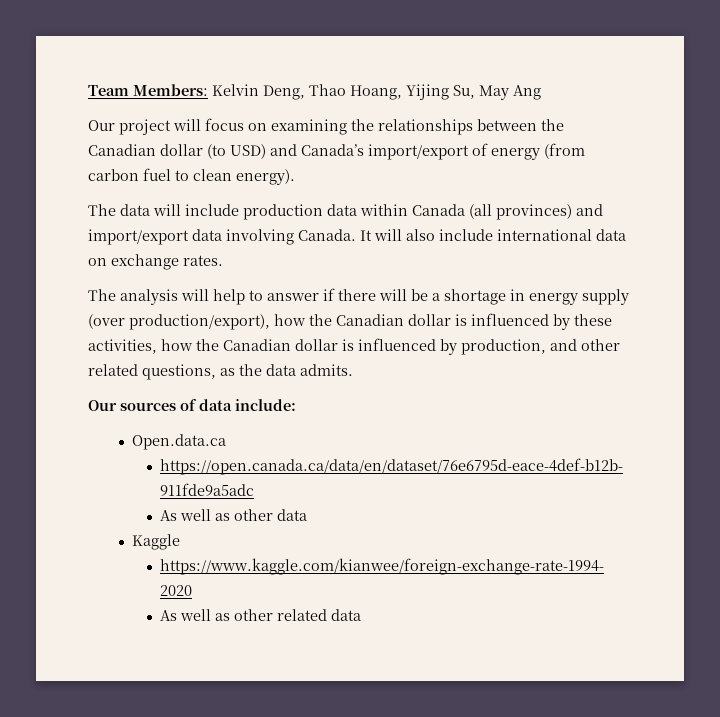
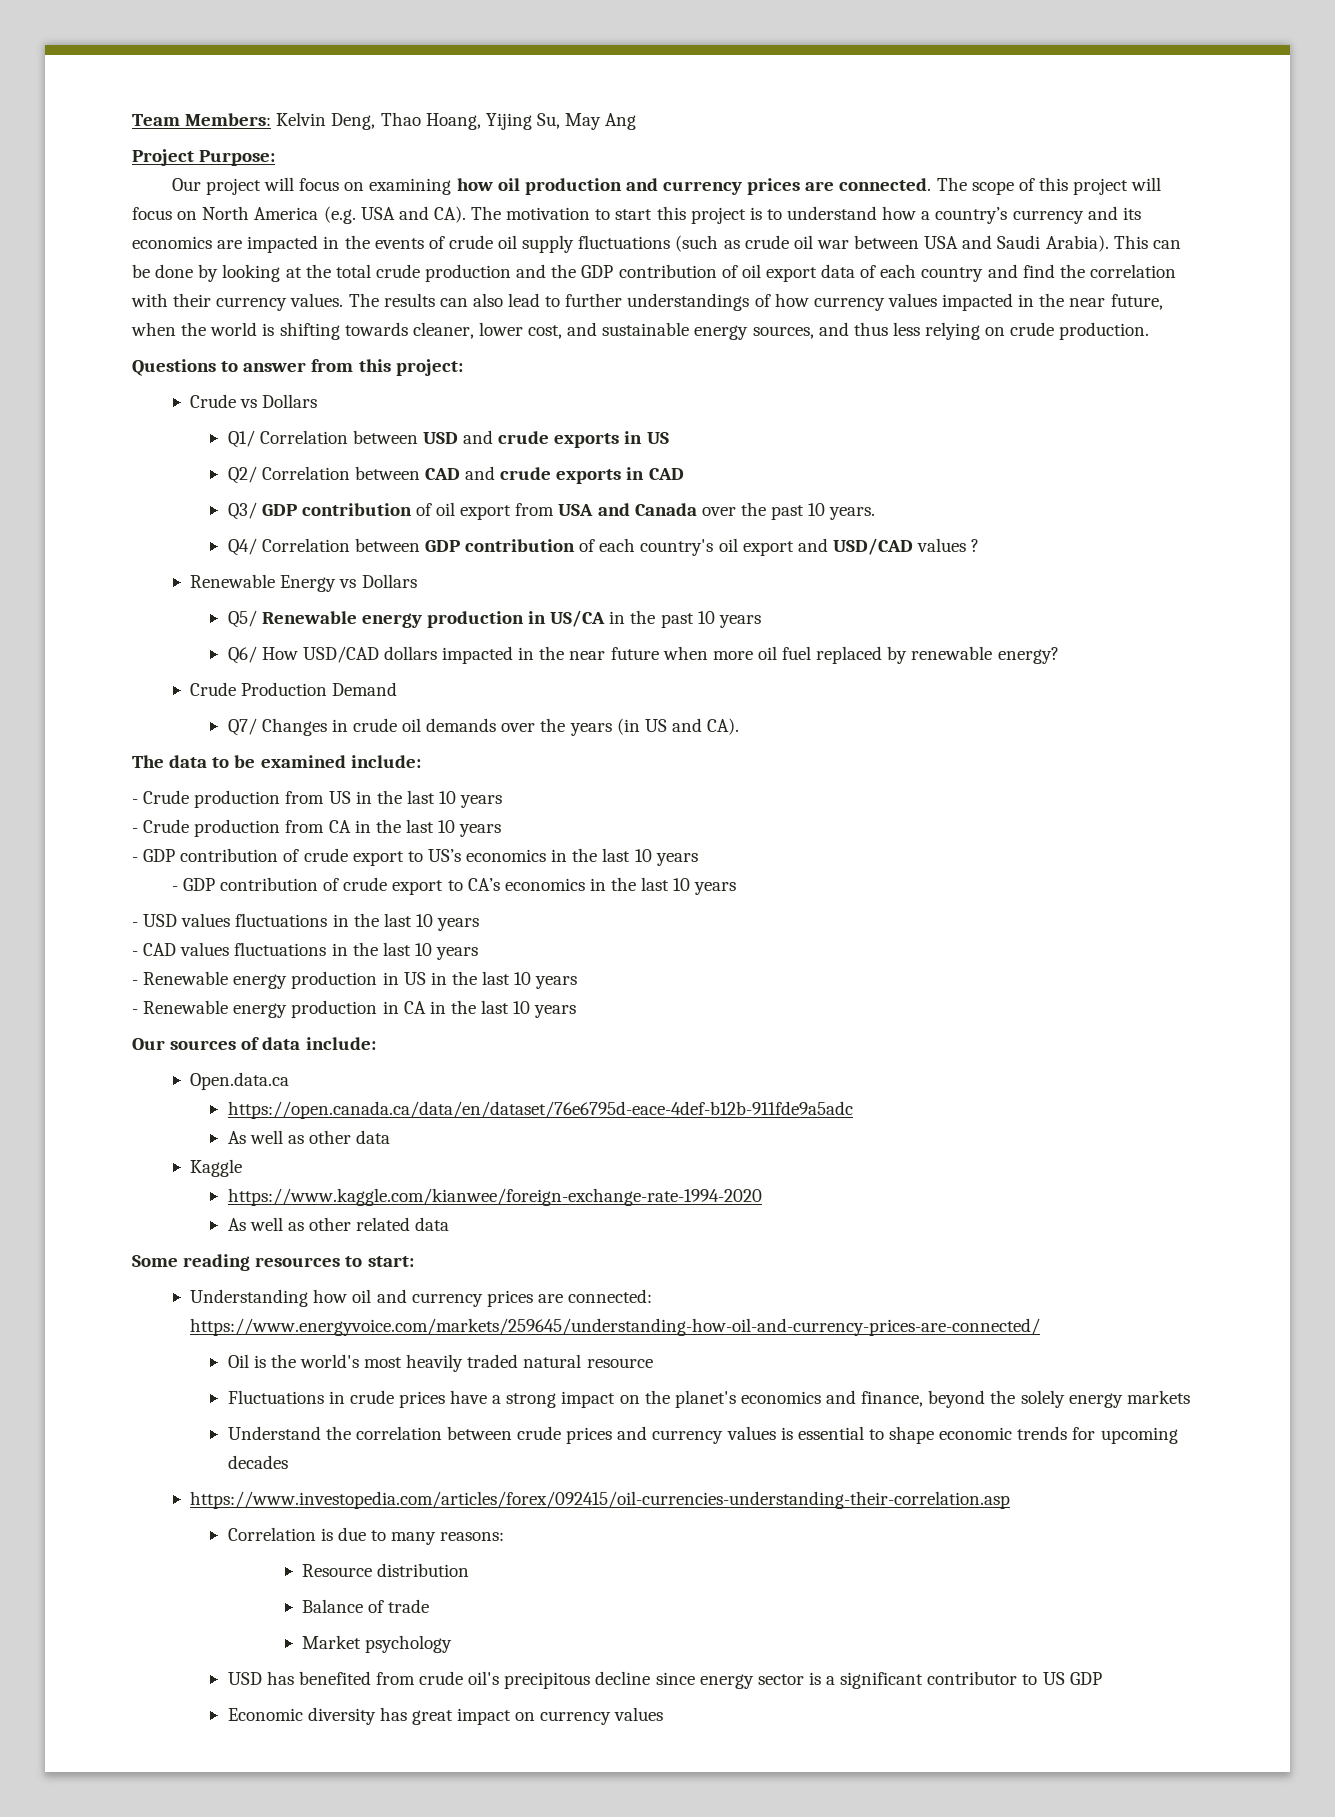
(541, 92) none -> [132,149,276,166] // Project Purpose:
[351,119,564,135] [88,143,585,160] [88,168,295,185] [88,204,603,220] [88,229,626,245] [88,254,223,270] [88,288,629,305] [88,313,612,330] [88,338,620,355] [88,364,353,380] the relationships between the Canadian dollar (to USD) and Canada’s import/export of energy (from carbon fuel to clean energy). // The data will include production data within Canada (all provinces) and import/export data involving Canada. It will also include international data on exchange rates. // The analysis will help to answer if there will be a shortage in energy supply (over production/export), how the Canadian dollar is influenced by these activities, how the Canadian dollar is influenced by production, and other related questions, as the data admits. -> [456,177,1162,195] [132,206,1141,224] [132,235,1181,253] [132,264,1176,282] [131,293,1163,311] [131,322,1150,340] [132,359,463,376] [190,394,318,408] [227,430,669,448] [227,466,684,484] [227,502,876,520] [227,538,980,556] [190,574,417,592] [227,610,761,628] [227,646,1059,664] [190,682,398,696] [227,718,740,736] [132,755,421,768] [132,790,503,808] [132,819,502,837] [132,848,698,866] [171,877,737,895] [132,913,480,931] [132,942,479,960] [132,971,578,989] [132,1000,577,1018] how oil production and currency prices are connected. The scope of this project will focus on North America (e.g. USA and CA). The motivation to start this project is to understand how a country’s currency and its economics are impacted in the events of crude oil supply fluctuations (such as crude oil war between USA and Saudi Arabia). This can be done by looking at the total crude production and the GDP contribution of oil export data of each country and find the correlation with their currency values. The results can also lead to further understandings of how currency values impacted in the near future, when the world is shifting towards cleaner, lower cost, and sustainable energy sources, and thus less relying on crude production. // Questions to answer from this project: // Crude vs Dollars // Q1/ Correlation between USD and crude exports in US // Q2/ Correlation between CAD and crude exports in CAD // Q3/ GDP contribution of oil export from USA and Canada over the past 10 years. // Q4/ Correlation between GDP contribution of each country's oil export and USD/CAD values ? // Renewable Energy vs Dollars // Q5/ Renewable energy production in US/CA in the past 10 years // Q6/ How USD/CAD dollars impacted in the near future when more oil fuel replaced by renewable energy? // Crude Production Demand // Q7/ Changes in crude oil demands over the years (in US and CA). // The data to be examined include: // - Crude production from US in the last 10 years // - Crude production from CA in the last 10 years // - GDP contribution of crude export to US’s economics in the last 10 years // - GDP contribution of crude export to CA’s economics in the last 10 years // - USD values fluctuations in the last 10 years // - CAD values fluctuations in the last 10 years // - Renewable energy production in US in the last 10 years // - Renewable energy production in CA in the last 10 years
(361, 615) none -> [132,1254,414,1271] [190,1289,653,1307] [190,1318,1041,1336] [227,1354,653,1372] [227,1390,1190,1408] [227,1426,1178,1444] [227,1455,288,1469] [190,1491,1011,1509] [227,1527,505,1545] [302,1563,470,1577] [302,1599,430,1613] [302,1635,453,1653] [227,1671,1102,1689] [227,1707,664,1725] // Some reading resources to start: // Understanding how oil and currency prices are connected: https://www.energyvoice.com/markets/259645/understanding-how-oil-and-currency-prices-are-connected/ // Oil is the world's most heavily traded natural resource // Fluctuations in crude prices have a strong impact on the planet's economics and finance, beyond the solely energy markets // Understand the correlation between crude prices and currency values is essential to shape economic trends for upcoming decades // https://www.investopedia.com/articles/forex/092415/oil-currencies-understanding-their-correlation.asp // Correlation is due to many reasons: // Resource distribution // Balance of trade // Market psychology // USD has benefited from crude oil's precipitous decline since energy sector is a significant contributor to US GDP // Economic diversity has great impact on currency values

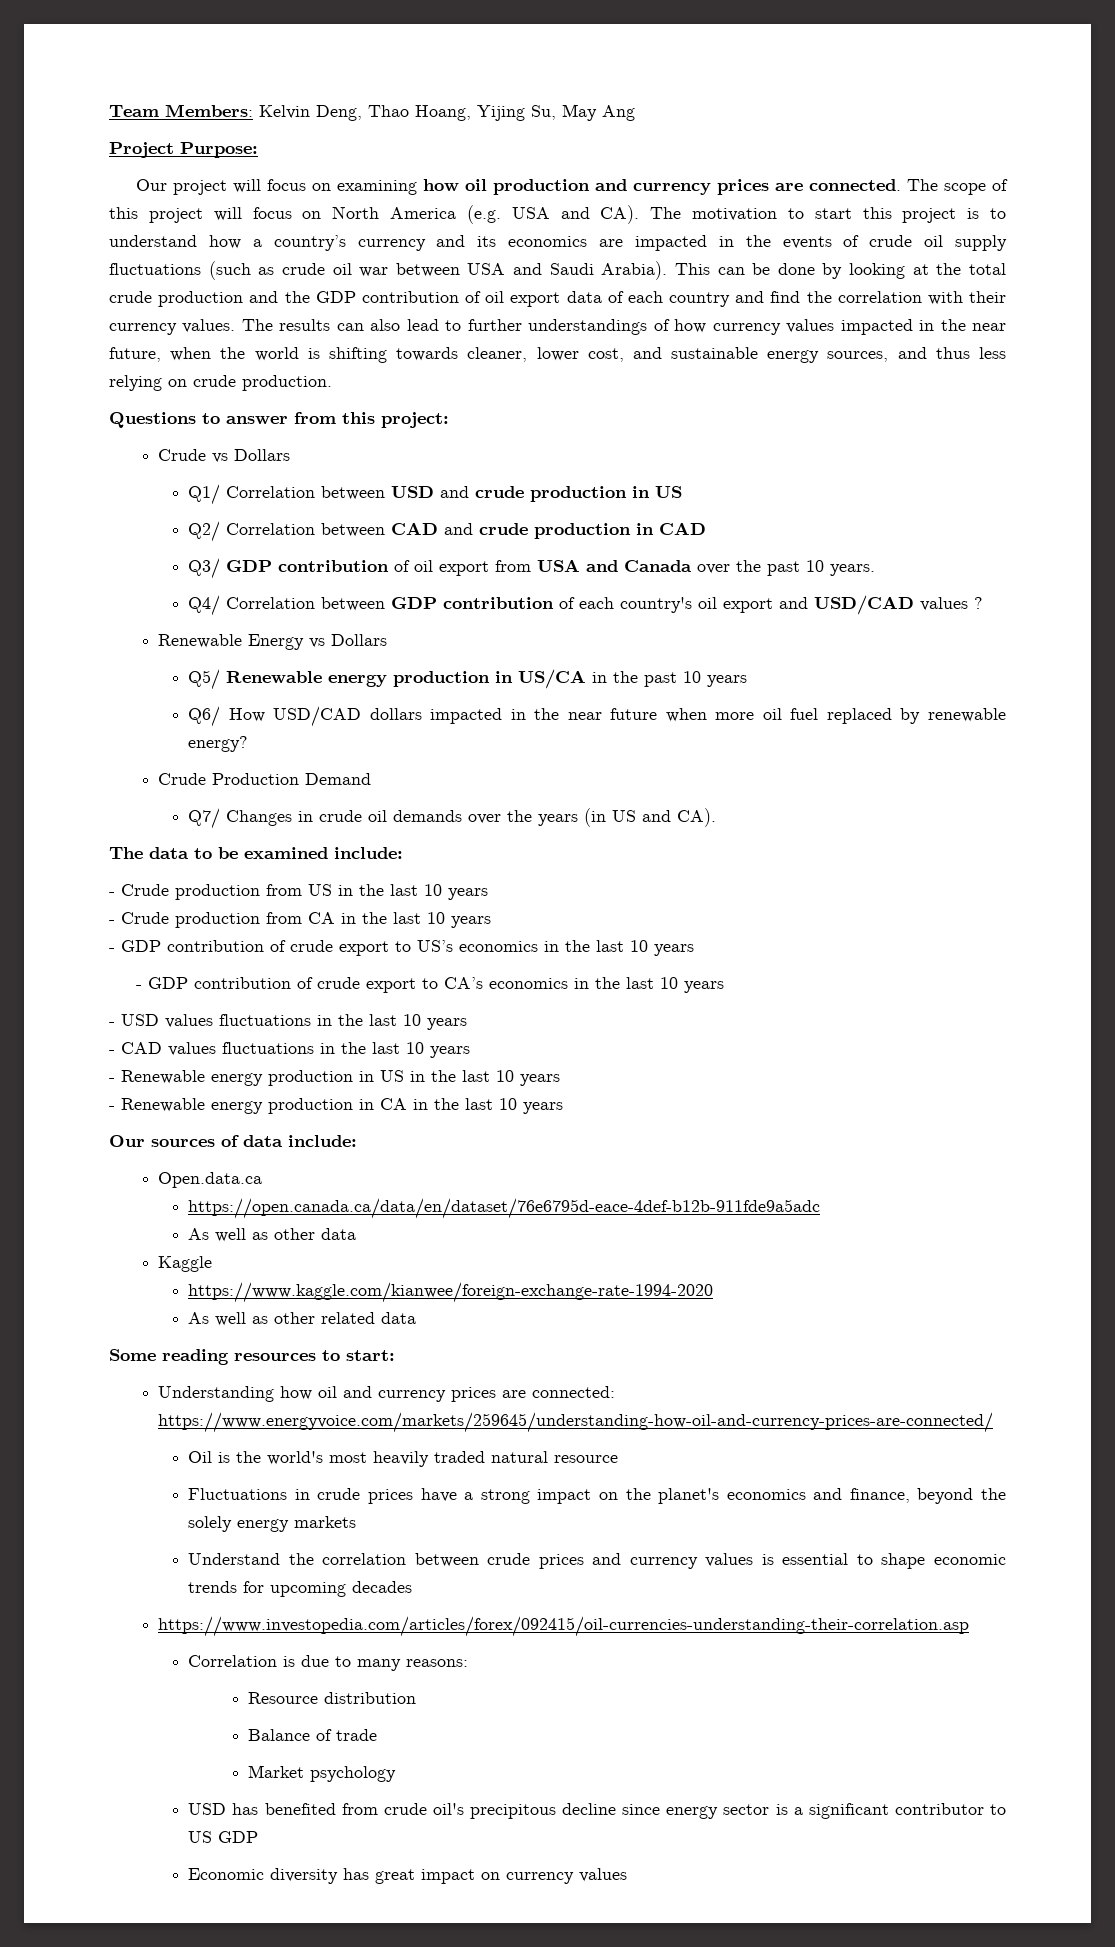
[554,433,620,448] exports -> [530,486,628,502] production
[556,469,622,484] exports -> [534,523,632,539] production

